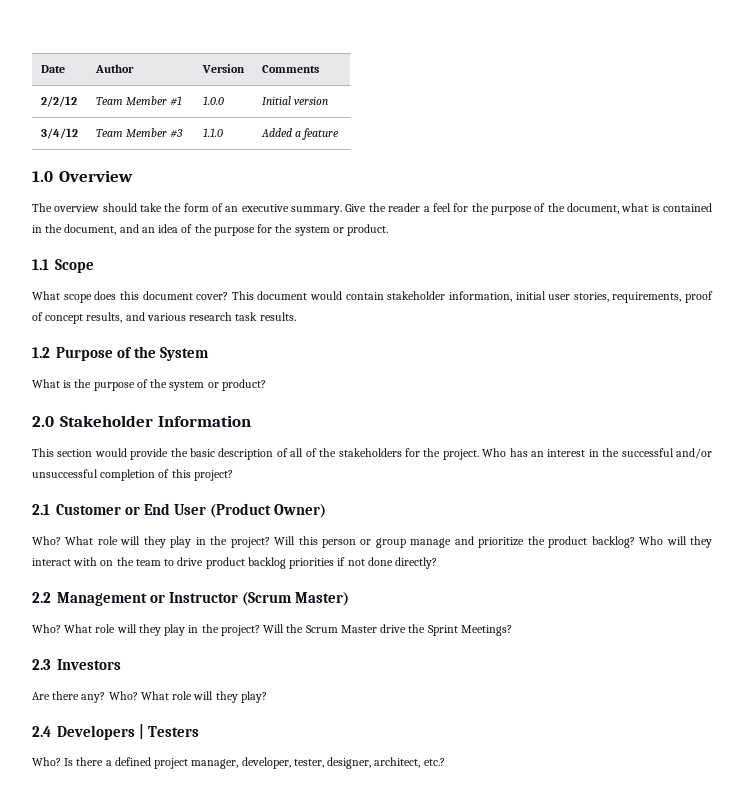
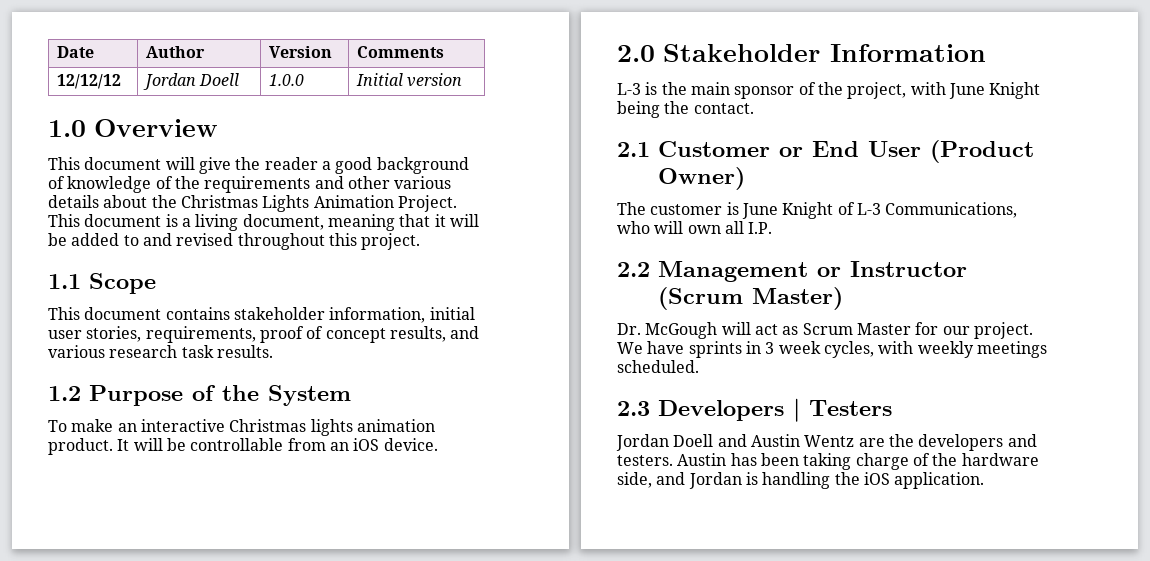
[40,96,77,107] [95,96,183,106] 2/2/12 | Team Member #1 -> [56,74,121,89] [142,73,240,90] 12/12/12 | Jordan Doell
[40,128,78,139] [95,128,184,138] [202,128,223,137] [260,128,340,140] [32,170,133,182] [32,203,712,215] [32,224,389,236] [32,259,94,273] [32,291,384,303] // 3/4/12 | Team Member #3 | 1.1.0 | Added a feature // 1.0 Overview // The overview should take the form of an executive summary. Give the reader a feel for the purpose of the document, what is contained in the document, and an idea of the purpose for the system or product. // 1.1 Scope // What scope does this document cover? This document would contain -> [48,119,218,137] [48,157,469,174] [48,176,452,193] [48,195,457,212] [48,214,479,231] [48,233,421,250] [48,273,156,294] [48,307,230,320] // 1.0 Overview // This document will give the reader a good background of knowledge of the requirements and other various details about the Christmas Lights Animation Project. This document is a living document, meaning that it will be added to and revised throughout this project. // 1.1 Scope // This document contains
[32,379,266,391] [32,415,251,427] [32,448,713,460] [32,469,233,481] What is the purpose of the system or product? // 2.0 Stakeholder Information // This section would provide the basic description of all of the stakeholders for the project. Who has an interest in the successful and/or unsuccessful completion of this project? -> [48,419,435,436] [48,438,438,455] [617,44,986,62] [617,82,1041,99] [617,101,754,118] To make an interactive Christmas lights animation product. It will be controllable from an iOS device. // 2.0 Stakeholder Information // L-3 is the main sponsor of the project, with June Knight being the contact.
[32,536,712,548] [32,557,438,569] Who? What role will they play in the project? Will this person or group manage and prioritize the product backlog? Who will they interact with on the team to drive product backlog priorities if not done directly? -> [617,202,1018,219] [617,221,773,234] The customer is June Knight of L-3 Communications, who will own all I.P.
[32,624,512,636] [32,659,121,670] [32,691,267,703] [32,724,200,740] [32,757,445,769] Who? What role will they play in the project? Will the Scrum Master drive the Sprint Meetings? // 2.3 Investors // Are there any? Who? What role will they play? // 2.4 Developers | Testers // Who? Is there a defined project manager, developer, tester, designer, architect, etc.? -> [617,322,1033,339] [617,341,1047,358] [617,360,699,373] [617,398,892,422] [616,434,1037,451] [617,453,1039,470] [617,472,985,489] Dr. McGough will act as Scrum Master for our project. We have sprints in 3 week cycles, with weekly meetings scheduled. // 2.3 Developers | Testers // Jordan Doell and Austin Wentz are the developers and testers. Austin has been taking charge of the hardware side, and Jordan is handling the iOS application.

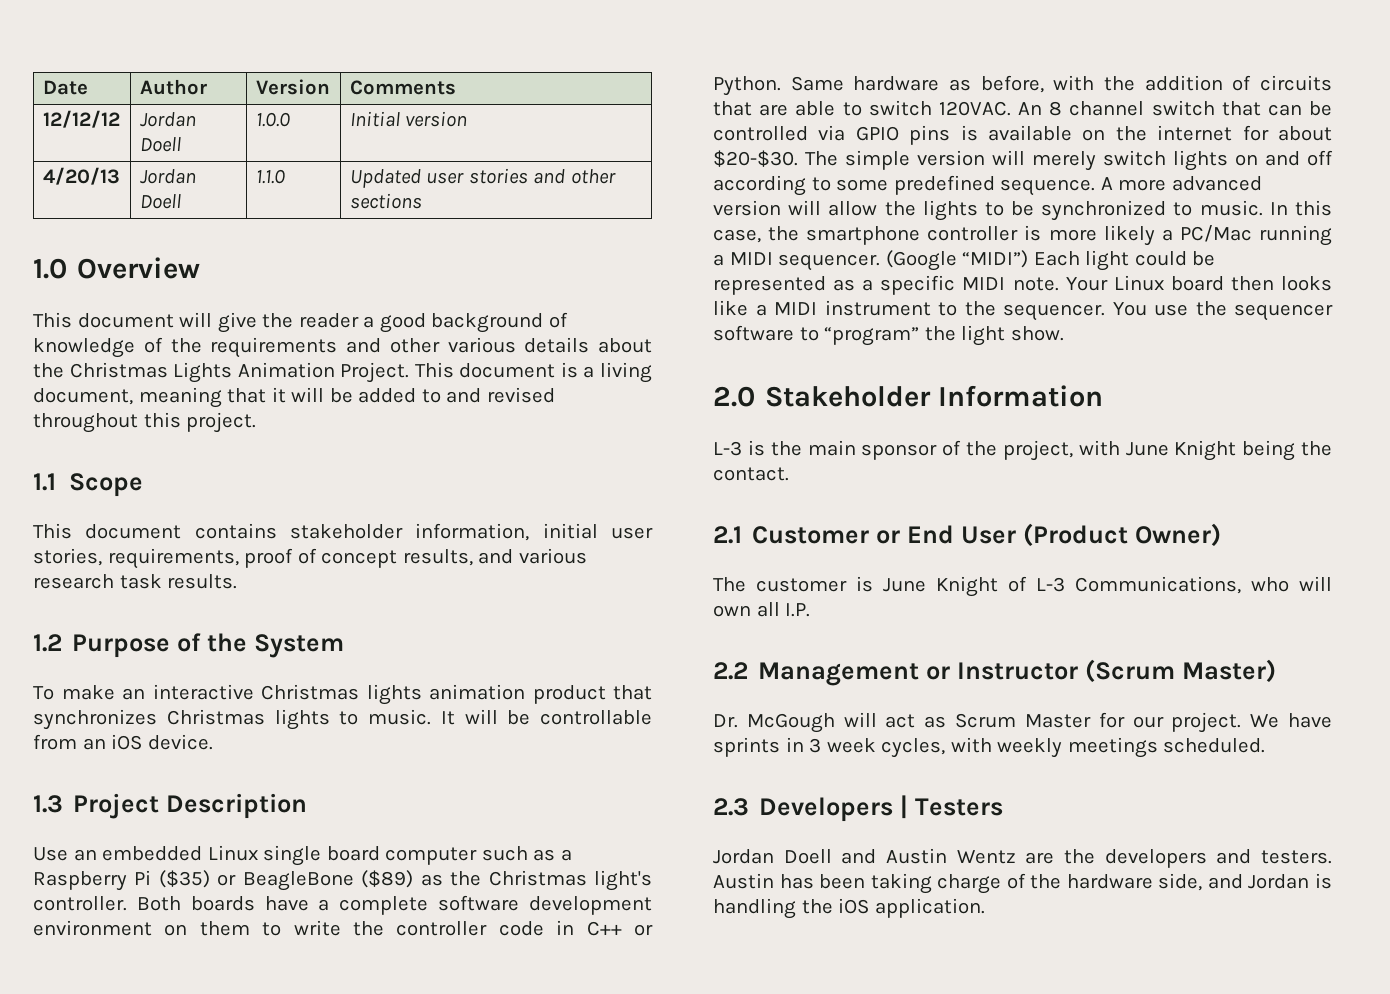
(463, 80) none -> [42,167,120,185] [139,169,196,184] [139,194,181,209] [255,169,286,184] [349,168,616,188] [349,193,422,209] // 4/20/13 | Jordan Doell | 1.1.0 | Updated user stories and other sections
[48,438,113,455] product. -> [532,685,652,704] [33,709,431,730] product that synchronizes Christmas lights to music.
(438, 444) none -> [33,793,308,819] [33,845,572,866] [33,870,653,891] [33,895,652,915] [33,920,653,936] [713,75,1332,96] [713,100,1332,116] [713,125,1332,145] [713,150,1333,171] [713,175,1262,196] [713,200,1332,221] [713,225,1333,246] [713,250,1216,271] [713,275,1332,295] [713,300,1333,321] [713,325,1064,346] // 1.3 Project Description // Use an embedded Linux single board computer such as a Raspberry Pi ($35) or BeagleBone ($89) as the Christmas light's controller. Both boards have a complete software development environment on them to write the controller code in C++ or Python. Same hardware as before, with the addition of circuits that are able to switch 120VAC. An 8 channel switch that can be controlled via GPIO pins is available on the internet for about $20-$30. The simple version will merely switch lights on and off according to some predefined sequence. A more advanced version will allow the lights to be synchronized to music. In this case, the smartphone controller is more likely a PC/Mac running a MIDI sequencer. (Google “MIDI”) Each light could be represented as a specific MIDI note. Your Linux board then looks like a MIDI instrument to the sequencer. You use the sequencer software to “program” the light show.

